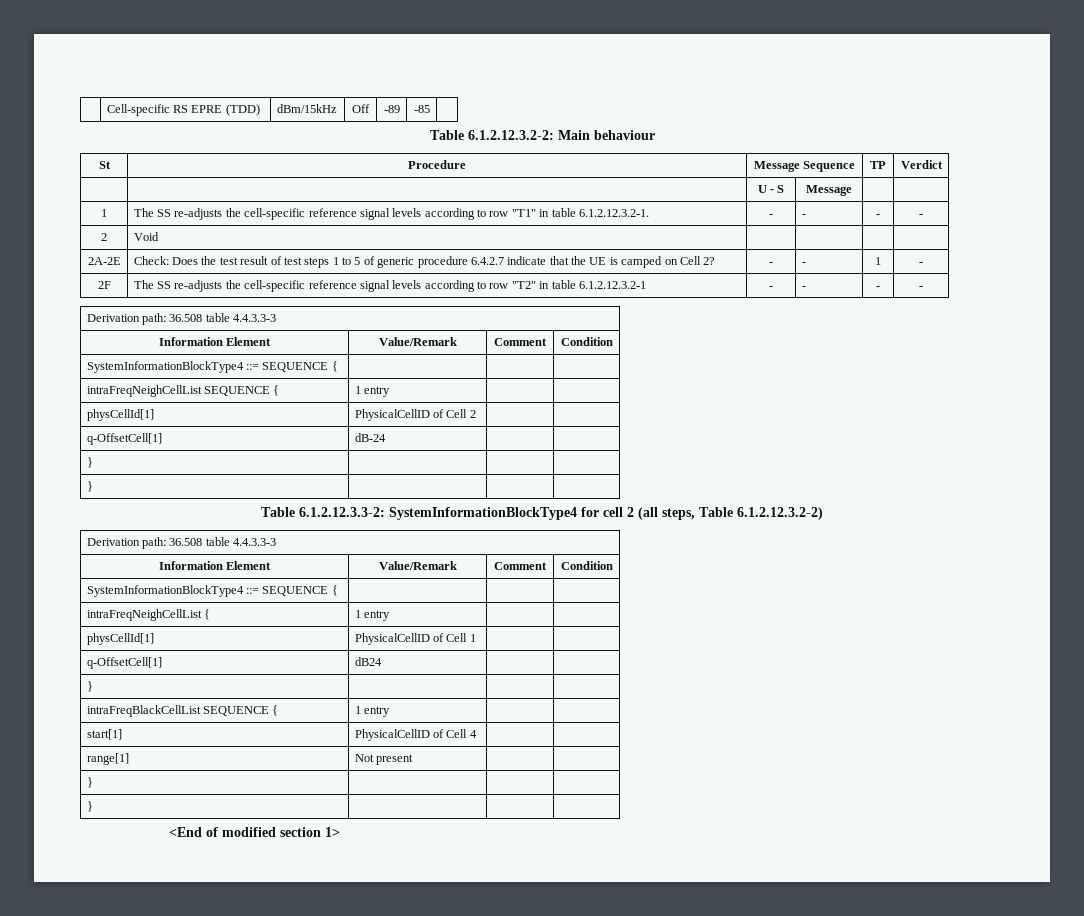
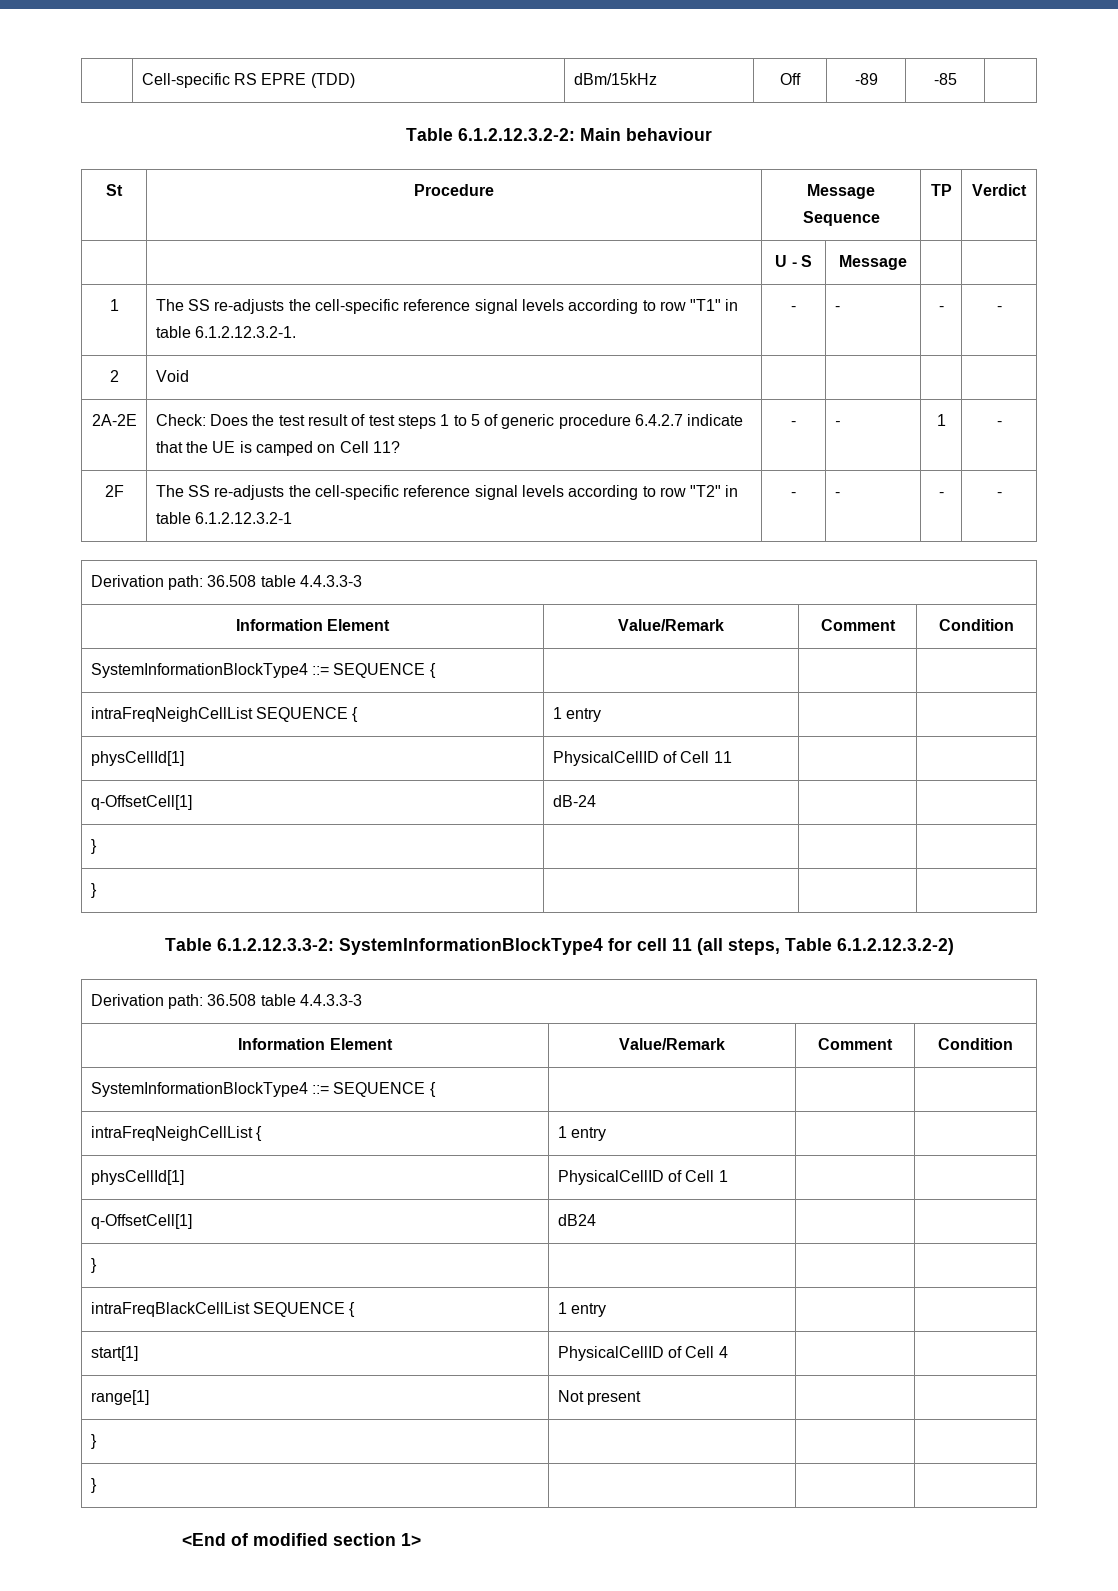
[703,257,716,265] 2? -> [372,441,400,453] 11?
[469,410,476,418] 2 -> [713,751,732,763] 11
[627,507,634,517] 2 -> [671,938,692,951] 11

